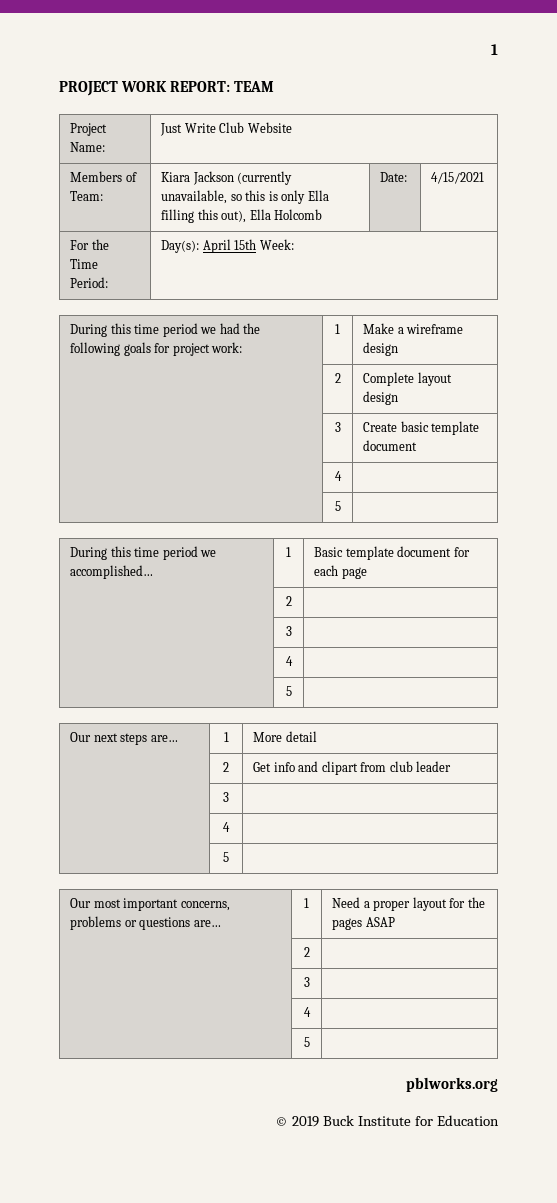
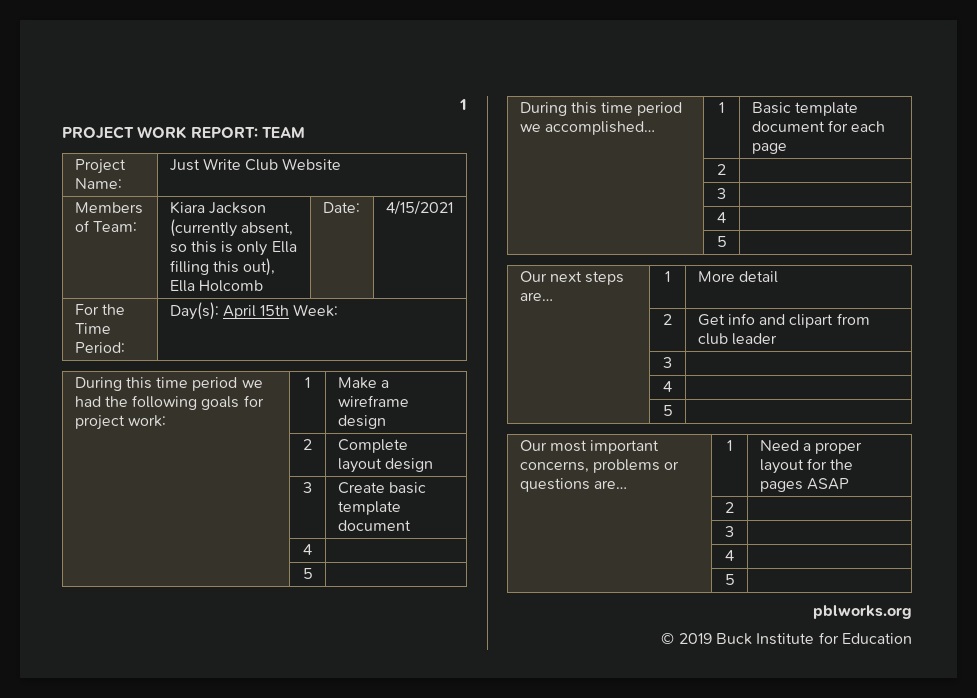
[161,190,228,204] unavailable, -> [240,222,293,236] absent,

